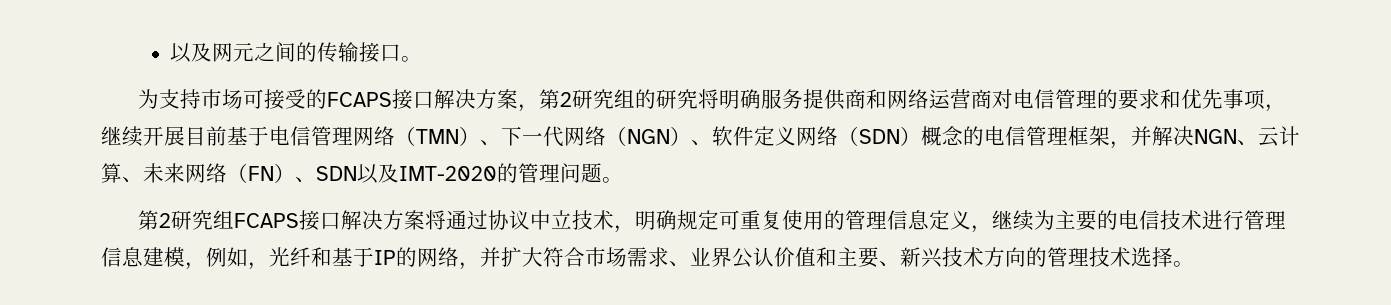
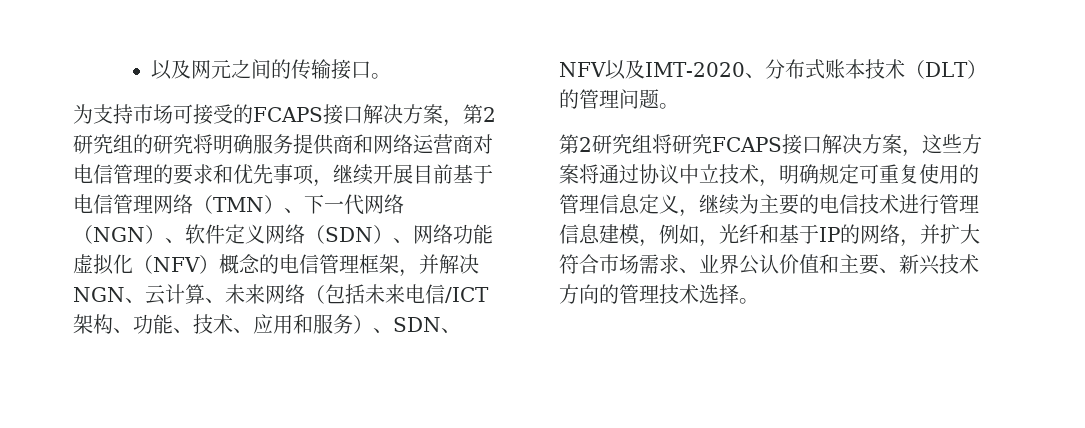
(921, 136) none -> [393,224,493,244] [73,254,219,275] 、网络功能虚拟化（NFV）
[248,166,274,181] FN -> [325,284,489,304] [73,314,353,334] 包括未来电信/ICT架构、功能、技术、应用和服务
(357, 173) none -> [441,328,461,333] [559,62,606,77] 、NFV
(497, 173) none -> [744,59,987,79] 、分布式账本技术（DLT）
[234,210,426,231] FCAPS接口解决方案 -> [652,134,982,157] [559,164,579,184] 将研究FCAPS接口解决方案，这些方案

